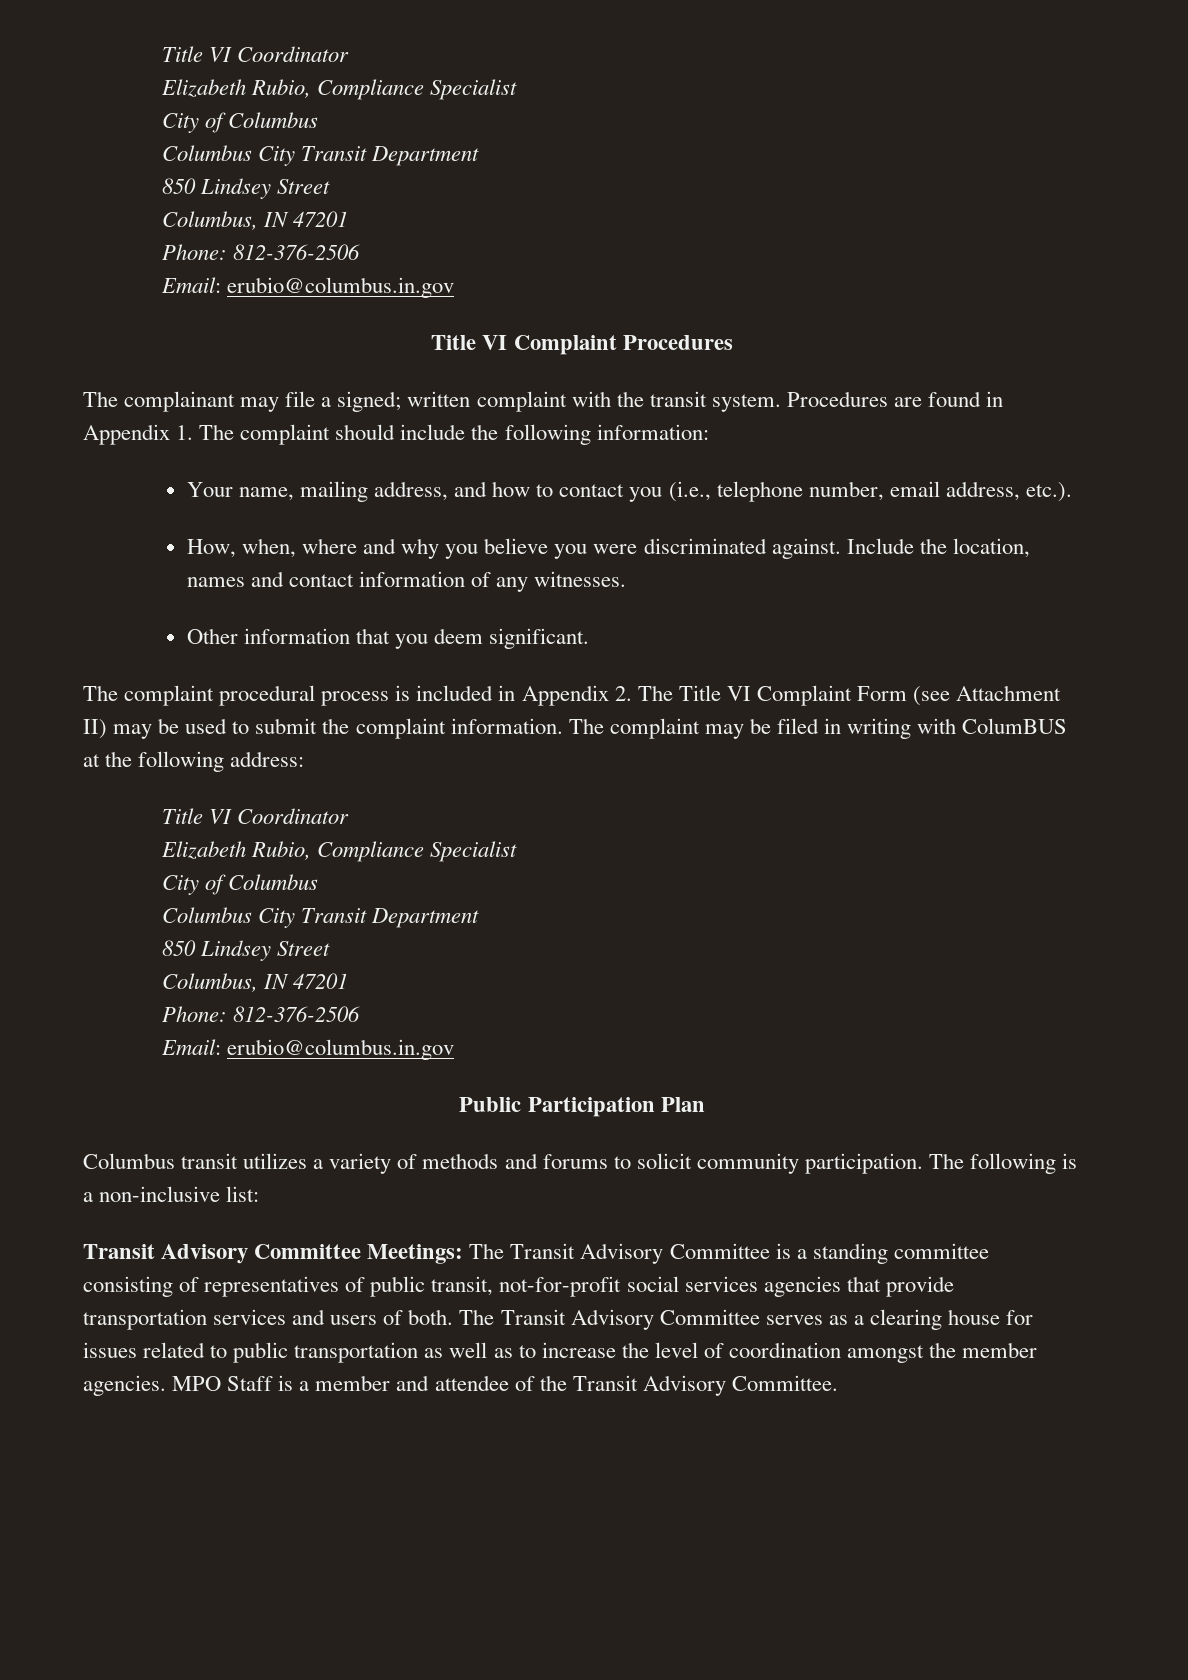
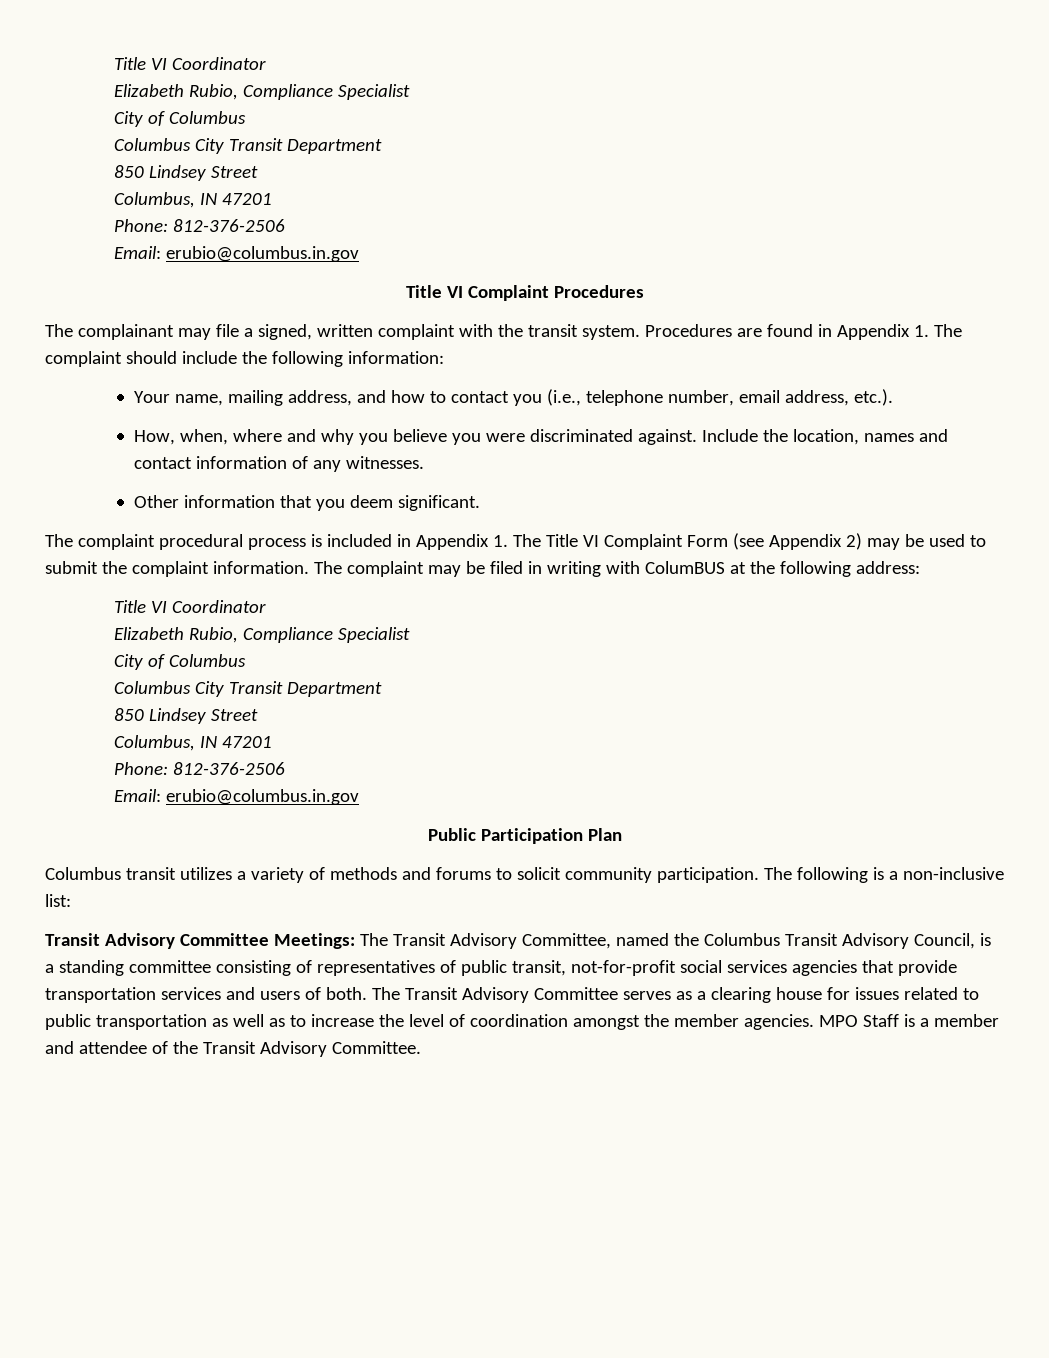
[337,391,402,412] signed; -> [257,324,312,340] signed,
[614,686,632,701] 2. -> [492,535,508,547] 1.
[956,685,1062,701] [83,719,107,739] Attachment II) -> [768,533,862,550] Appendix 2)
[669,1243,770,1259] Committee -> [521,933,975,949] Committee, named the Columbus Transit Advisory Council,

